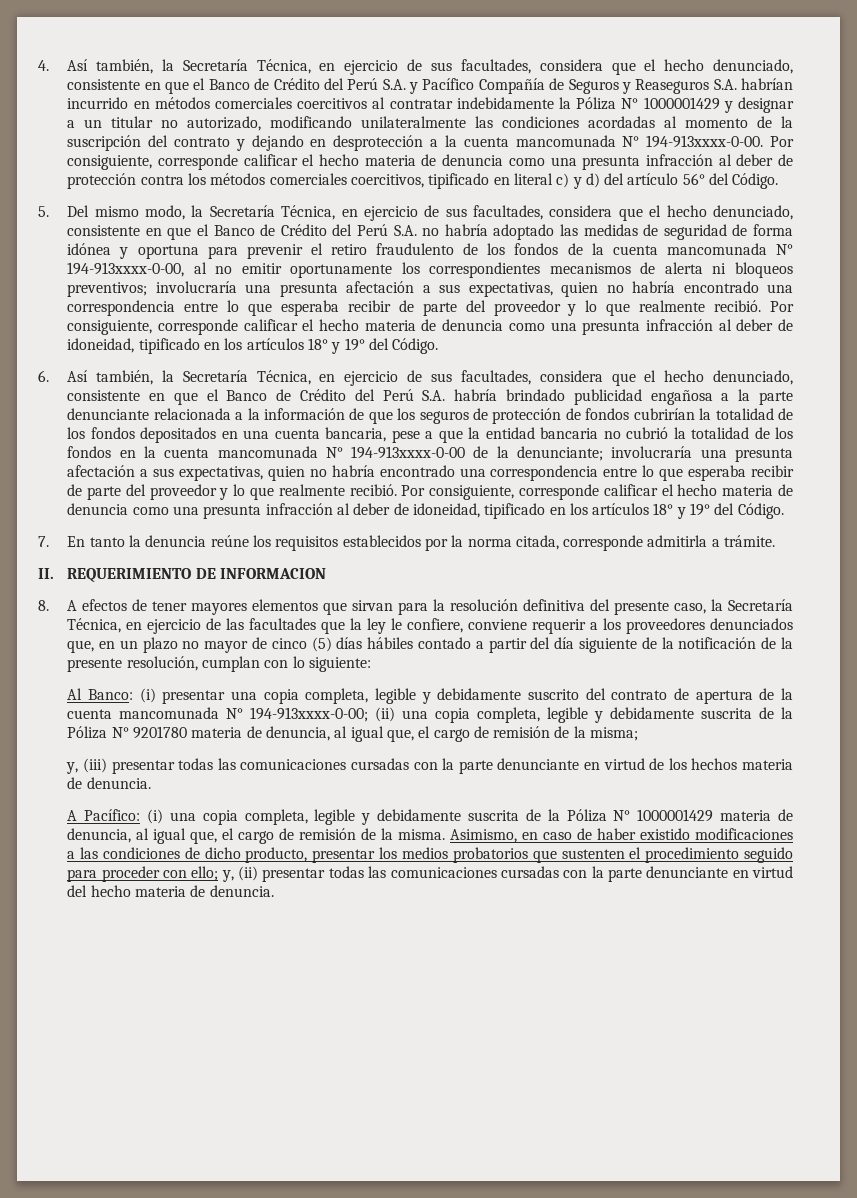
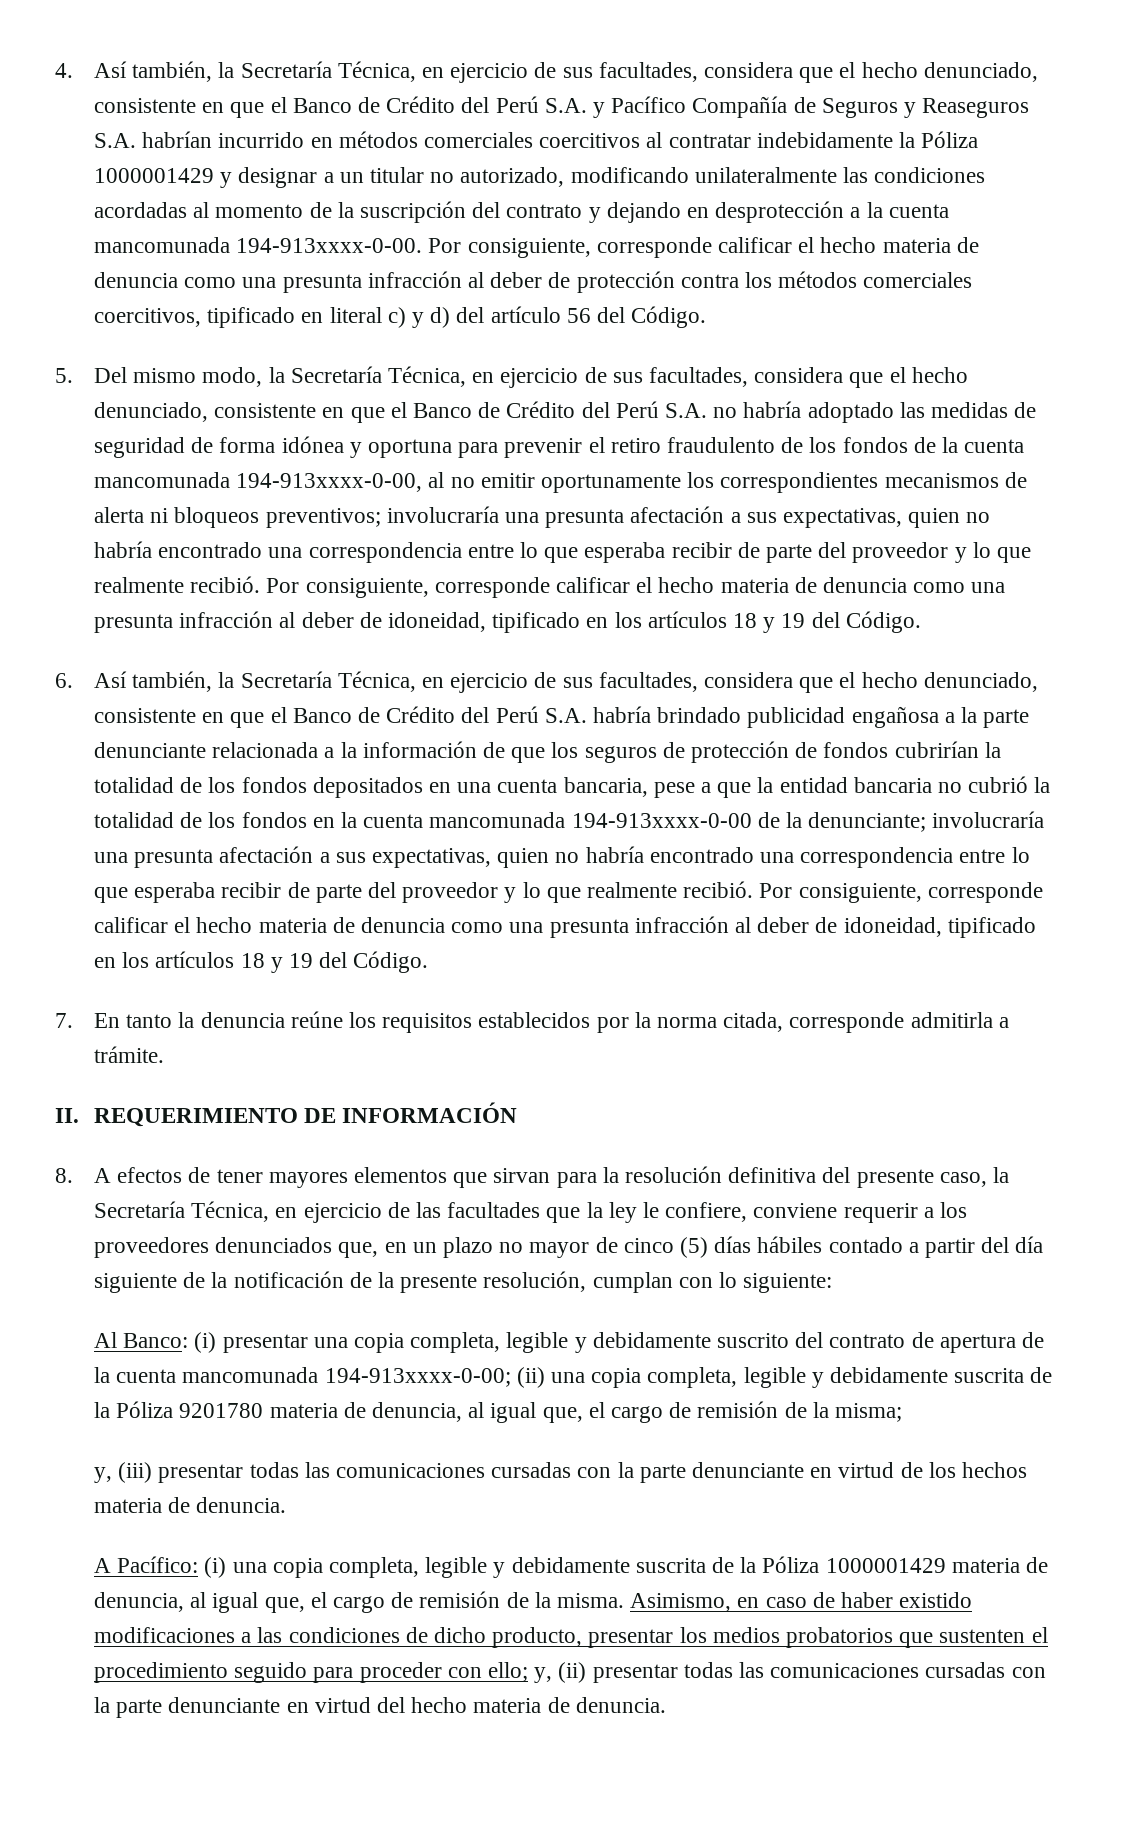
[621,98,639,109] N° -> (979, 139) none
[622,136,640,147] N° -> (230, 245) none
[682,173,705,185] 56° -> [566,308,591,323] 56
[776,244,793,255] N° -> (230, 480) none
[307,338,365,354] 18° y 19° -> [732,613,806,633] 18 y 19
[325,447,343,458] N° -> (566, 820) none
[653,503,711,519] 18° y 19° -> [240,953,313,973] 18 y 19
[219,568,326,579] INFORMACION -> [342,1102,518,1123] INFORMACIÓN
[226,708,244,719] N° -> (319, 1375) none
[111,727,129,738] N° -> (174, 1409) none
[613,810,631,821] N° -> (820, 1564) none

